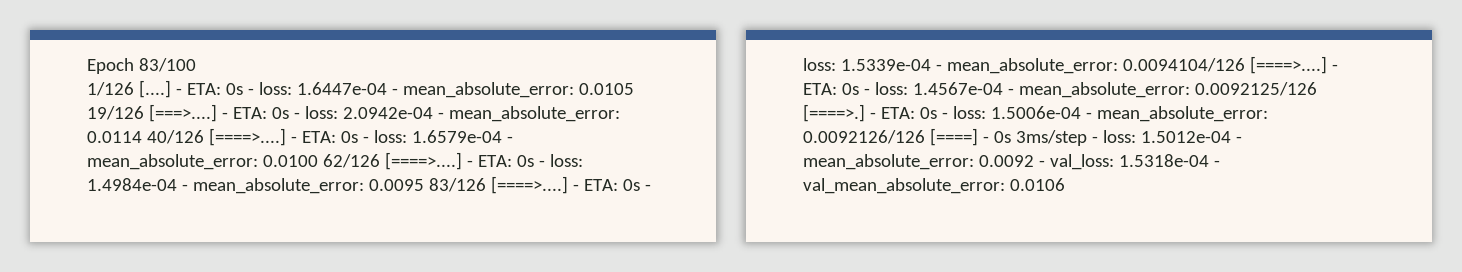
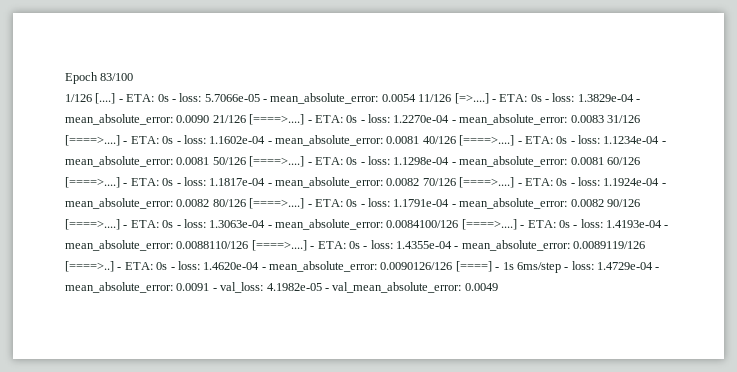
[296,82,634,98] [87,104,620,122] [87,131,142,143] 1.6447e-04 - mean_absolute_error: 0.0105 19/126 [===>....] - ETA: 0s - loss: 2.0942e-04 - mean_absolute_error: 0.0114 -> [204,93,641,104] [65,114,640,125] [65,135,420,146] 5.7066e-05 - mean_absolute_error: 0.0054 11/126 [=>....] - ETA: 0s - loss: 1.3829e-04 - mean_absolute_error: 0.0090 21/126 [====>....] - ETA: 0s - loss: 1.2270e-04 - mean_absolute_error: 0.0083 31/126 [====>....] - ETA: 0s - loss: 1.1602e-04 - mean_absolute_error: 0.0081
[411,130,513,143] [87,152,583,170] [87,176,651,194] [803,56,1338,74] [803,82,1317,98] [803,104,1268,122] [803,128,1242,146] [803,154,1034,170] 1.6579e-04 - mean_absolute_error: 0.0100 62/126 [====>....] - ETA: 0s - loss: 1.4984e-04 - mean_absolute_error: 0.0095 83/126 [====>....] - ETA: 0s - loss: 1.5339e-04 - mean_absolute_error: 0.0094104/126 [====>....] - ETA: 0s - loss: 1.4567e-04 - mean_absolute_error: 0.0092125/126 [====>.] - ETA: 0s - loss: 1.5006e-04 - mean_absolute_error: 0.0092126/126 [====] - 0s 3ms/step - loss: 1.5012e-04 - mean_absolute_error: 0.0092 -> [603,136,666,144] [65,156,640,167] [65,177,666,188] [65,198,640,209] [65,219,669,230] [65,240,646,251] [65,261,660,273] [65,282,210,293] 1.1234e-04 - mean_absolute_error: 0.0081 50/126 [====>....] - ETA: 0s - loss: 1.1298e-04 - mean_absolute_error: 0.0081 60/126 [====>....] - ETA: 0s - loss: 1.1817e-04 - mean_absolute_error: 0.0082 70/126 [====>....] - ETA: 0s - loss: 1.1924e-04 - mean_absolute_error: 0.0082 80/126 [====>....] - ETA: 0s - loss: 1.1791e-04 - mean_absolute_error: 0.0082 90/126 [====>....] - ETA: 0s - loss: 1.3063e-04 - mean_absolute_error: 0.0084100/126 [====>....] - ETA: 0s - loss: 1.4193e-04 - mean_absolute_error: 0.0088110/126 [====>....] - ETA: 0s - loss: 1.4355e-04 - mean_absolute_error: 0.0089119/126 [====>..] - ETA: 0s - loss: 1.4620e-04 - mean_absolute_error: 0.0090126/126 [====] - 1s 6ms/step - loss: 1.4729e-04 - mean_absolute_error: 0.0091
[1118,154,1209,167] 1.5318e-04 -> [266,283,322,291] 4.1982e-05
[1009,178,1065,191] 0.0106 -> [464,283,498,291] 0.0049

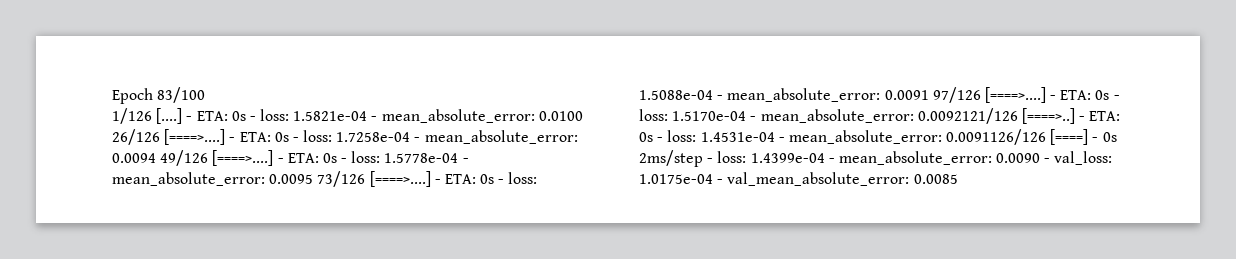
[204,93,641,104] [65,114,640,125] [65,135,666,146] [65,156,640,167] [65,177,666,188] [65,198,640,209] [65,219,669,230] [65,240,646,251] 5.7066e-05 - mean_absolute_error: 0.0054 11/126 [=>....] - ETA: 0s - loss: 1.3829e-04 - mean_absolute_error: 0.0090 21/126 [====>....] - ETA: 0s - loss: 1.2270e-04 - mean_absolute_error: 0.0083 31/126 [====>....] - ETA: 0s - loss: 1.1602e-04 - mean_absolute_error: 0.0081 40/126 [====>....] - ETA: 0s - loss: 1.1234e-04 - mean_absolute_error: 0.0081 50/126 [====>....] - ETA: 0s - loss: 1.1298e-04 - mean_absolute_error: 0.0081 60/126 [====>....] - ETA: 0s - loss: 1.1817e-04 - mean_absolute_error: 0.0082 70/126 [====>....] - ETA: 0s - loss: 1.1924e-04 - mean_absolute_error: 0.0082 80/126 [====>....] - ETA: 0s - loss: 1.1791e-04 - mean_absolute_error: 0.0082 90/126 [====>....] - ETA: 0s - loss: 1.3063e-04 - mean_absolute_error: 0.0084100/126 [====>....] - ETA: 0s - loss: 1.4193e-04 - mean_absolute_error: 0.0088110/126 [====>....] - ETA: 0s - loss: 1.4355e-04 - mean_absolute_error: 0.0089119/126 -> [293,109,583,123] [112,129,578,145] [112,150,469,166] [112,171,538,187] [639,87,1120,103] [639,108,1018,124] 1.5821e-04 - mean_absolute_error: 0.0100 26/126 [====>....] - ETA: 0s - loss: 1.7258e-04 - mean_absolute_error: 0.0094 49/126 [====>....] - ETA: 0s - loss: 1.5778e-04 - mean_absolute_error: 0.0095 73/126 [====>....] - ETA: 0s - loss: 1.5088e-04 - mean_absolute_error: 0.0091 97/126 [====>....] - ETA: 0s - loss: 1.5170e-04 - mean_absolute_error: 0.0092121/126
[203,261,453,272] 1.4620e-04 - mean_absolute_error: 0.0090126/126 -> [700,129,1047,145] 1.4531e-04 - mean_absolute_error: 0.0091126/126
[502,261,660,273] [65,282,210,293] 1s 6ms/step - loss: 1.4729e-04 - mean_absolute_error: 0.0091 -> [1102,132,1117,142] [639,150,1041,167] 0s 2ms/step - loss: 1.4399e-04 - mean_absolute_error: 0.0090
[266,283,322,291] 4.1982e-05 -> [639,174,713,184] 1.0175e-04
[464,283,498,291] 0.0049 -> [913,174,958,184] 0.0085

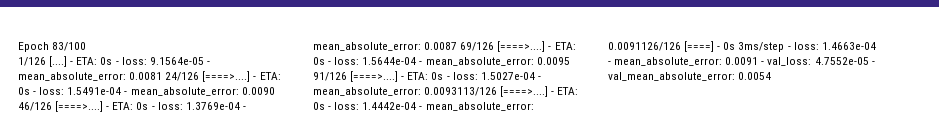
[293,109,583,123] [112,129,578,145] [112,150,469,166] [112,171,538,187] [639,87,1120,103] [639,108,1121,124] [639,130,775,142] 1.5821e-04 - mean_absolute_error: 0.0100 26/126 [====>....] - ETA: 0s - loss: 1.7258e-04 - mean_absolute_error: 0.0094 49/126 [====>....] - ETA: 0s - loss: 1.5778e-04 - mean_absolute_error: 0.0095 73/126 [====>....] - ETA: 0s - loss: 1.5088e-04 - mean_absolute_error: 0.0091 97/126 [====>....] - ETA: 0s - loss: 1.5170e-04 - mean_absolute_error: 0.0092121/126 [====>..] - ETA: 0s - loss: 1.4531e-04 -> [149,57,210,65] [18,71,281,82] [18,87,275,96] [18,101,246,112] [313,41,576,52] [313,57,570,66] [313,71,541,82] [313,86,579,97] [313,102,417,110] 9.1564e-05 - mean_absolute_error: 0.0081 24/126 [====>....] - ETA: 0s - loss: 1.5491e-04 - mean_absolute_error: 0.0090 46/126 [====>....] - ETA: 0s - loss: 1.3769e-04 - mean_absolute_error: 0.0087 69/126 [====>....] - ETA: 0s - loss: 1.5644e-04 - mean_absolute_error: 0.0095 91/126 [====>....] - ETA: 0s - loss: 1.5027e-04 - mean_absolute_error: 0.0093113/126 [====>....] - ETA: 0s - loss: 1.4442e-04
[639,150,1041,167] 2ms/step - loss: 1.4399e-04 - mean_absolute_error: 0.0090 -> [738,42,876,52] [608,57,759,66] 3ms/step - loss: 1.4663e-04 - mean_absolute_error: 0.0091
[639,174,713,184] 1.0175e-04 -> [814,57,869,65] 4.7552e-05
[913,174,958,184] 0.0085 -> [738,72,772,80] 0.0054

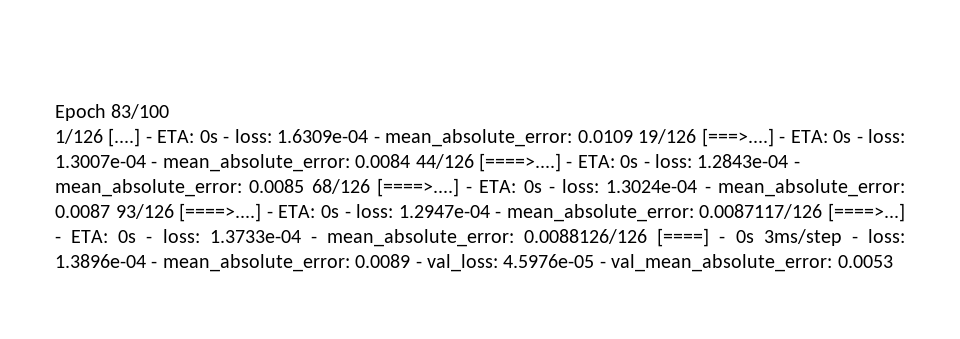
[149,57,210,65] [18,71,281,82] [18,87,275,96] [18,101,240,112] 9.1564e-05 - mean_absolute_error: 0.0081 24/126 [====>....] - ETA: 0s - loss: 1.5491e-04 - mean_absolute_error: 0.0090 46/126 [====>....] - ETA: 0s - loss: 1.3769e-04 -> [277,128,906,147] [55,153,800,172] [55,178,698,197] 1.6309e-04 - mean_absolute_error: 0.0109 19/126 [===>....] - ETA: 0s - loss: 1.3007e-04 - mean_absolute_error: 0.0084 44/126 [====>....] - ETA: 0s - loss: 1.2843e-04 - mean_absolute_error: 0.0085 68/126 [====>....] - ETA: 0s - loss: 1.3024e-04
[460,41,576,52] [313,57,570,66] [313,71,541,82] [313,86,579,97] [313,102,534,111] [608,42,681,51] 69/126 [====>....] - ETA: 0s - loss: 1.5644e-04 - mean_absolute_error: 0.0095 91/126 [====>....] - ETA: 0s - loss: 1.5027e-04 - mean_absolute_error: 0.0093113/126 [====>....] - ETA: 0s - loss: 1.4442e-04 - mean_absolute_error: 0.0091126/126 -> [115,203,905,222] [55,229,648,247] 93/126 [====>....] - ETA: 0s - loss: 1.2947e-04 - mean_absolute_error: 0.0087117/126 [====>...] - ETA: 0s - loss: 1.3733e-04 - mean_absolute_error: 0.0088126/126
[821,42,876,50] [608,57,759,66] 1.4663e-04 - mean_absolute_error: 0.0091 -> [55,254,411,272] 1.3896e-04 - mean_absolute_error: 0.0089
[814,57,869,65] 4.7552e-05 -> [503,254,595,268] 4.5976e-05
[738,72,772,80] 0.0054 -> [837,255,893,268] 0.0053

